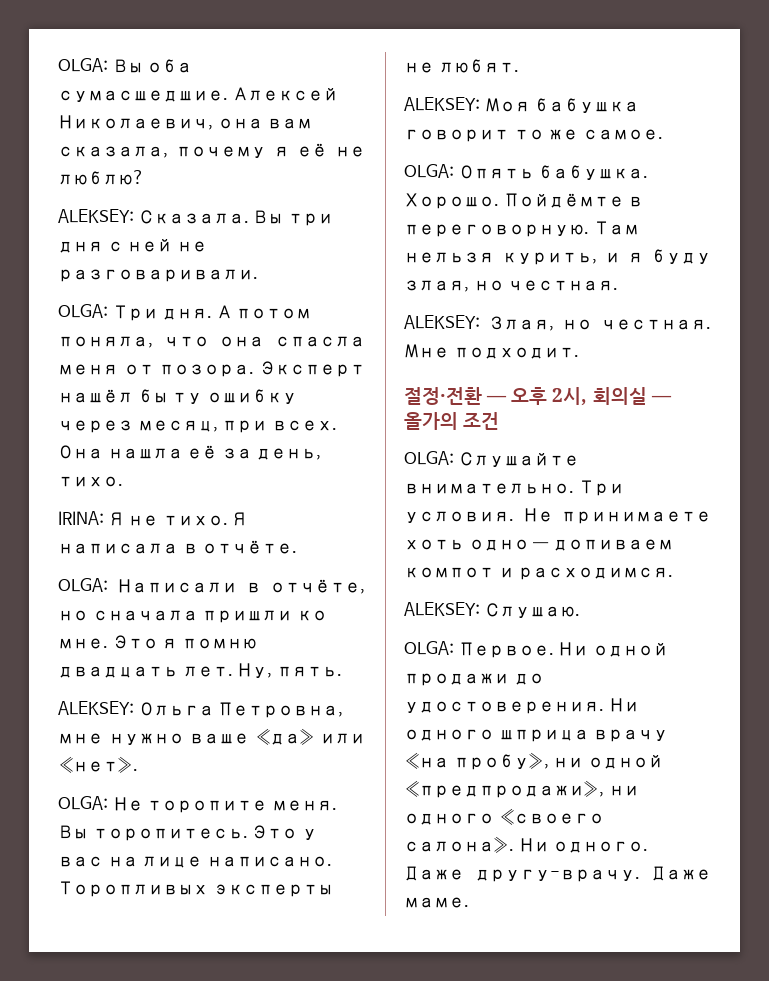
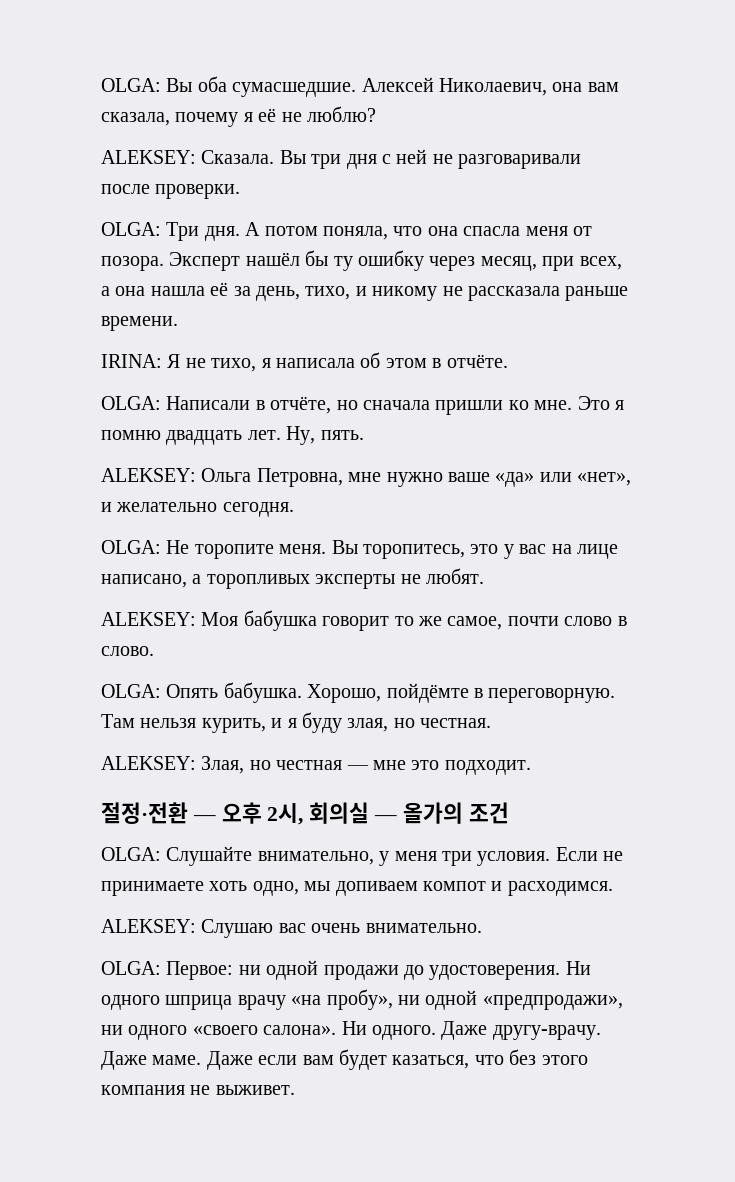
[58,269,258,282] разговаривали. -> [458,154,582,169] [101,184,241,199] разговаривали после проверки.
[271,420,337,431] [58,445,103,459] всех. Она -> [579,256,622,270] [101,286,146,296] всех, а она
[58,476,123,487] [58,511,248,526] [58,543,178,554] тихо. // IRINA: Я не тихо. Я написала -> [305,286,629,301] [101,316,178,331] [101,352,427,372] тихо, и никому не рассказала раньше времени. // IRINA: Я не тихо, я написала об этом
[58,756,138,773] «нет». -> [577,472,632,486] [101,502,294,517] «нет», и желательно сегодня.
[92,825,298,841] торопитесь. Это -> [363,544,499,559] торопитесь, это
[206,856,332,867] [58,881,208,897] написано. Торопливых -> [101,574,310,589] написано, а торопливых
[582,129,663,140] самое. -> [447,616,627,630] [101,646,154,656] самое, почти слово в слово.
[404,193,624,209] Хорошо. Пойдёмте -> [307,683,469,703] Хорошо, пойдёмте
[601,319,711,330] [404,344,449,358] честная. Мне -> [276,760,440,770] честная — мне это
[404,480,624,496] [404,508,711,524] [404,539,550,551] внимательно. Три условия. Не принимаете хоть одно — -> [257,847,624,866] [101,881,331,896] внимательно, у меня три условия. Если не принимаете хоть одно, мы
[484,603,580,619] [404,641,589,658] Слушаю. // OLGA: Первое. Ни -> [201,919,482,938] [101,961,261,980] Слушаю вас очень внимательно. // OLGA: Первое: ни
(469, 902) none -> [206,1049,588,1070] [101,1085,295,1095] Даже если вам будет казаться, что без этого компания не выживет.

